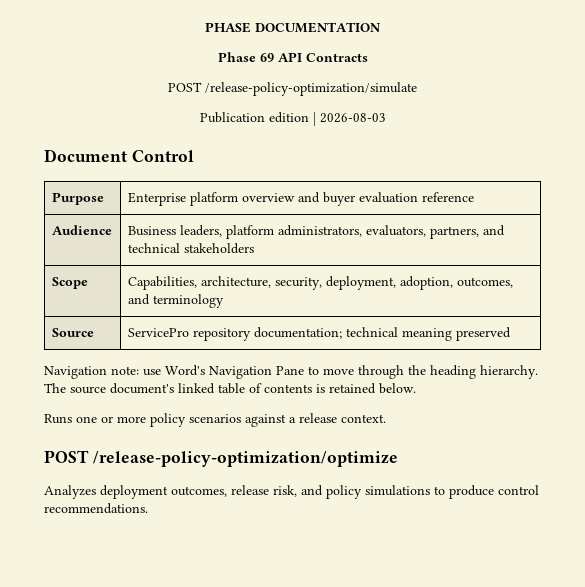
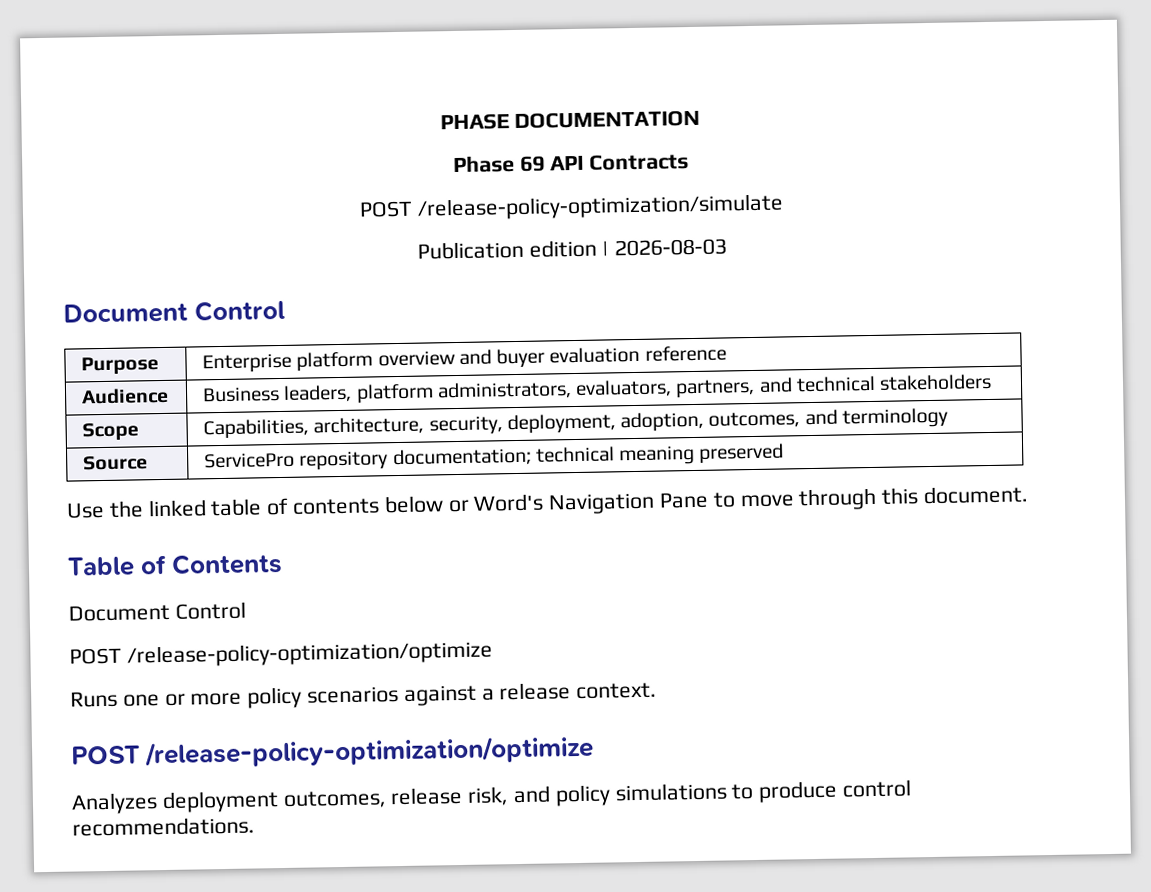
[44,366,161,379] Navigation note: use -> [66,495,470,519] Use the linked table of contents below or
[408,365,538,379] [44,383,416,394] the heading hierarchy. The source document's linked table of contents is retained below. -> [881,485,1030,505] [67,552,284,577] [68,601,246,622] [69,640,493,668] this document. // Table of Contents // Document Control // POST /release-policy-optimization/optimize

